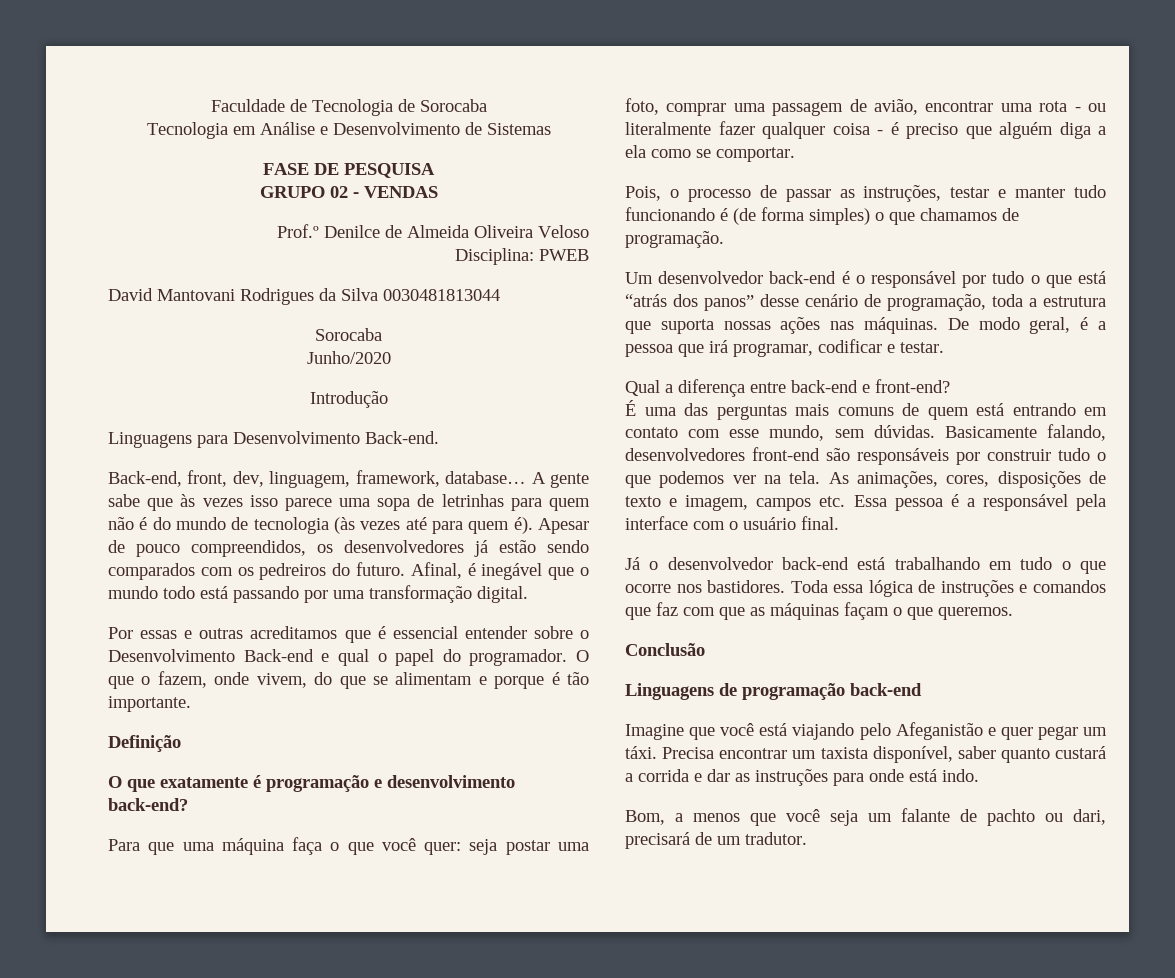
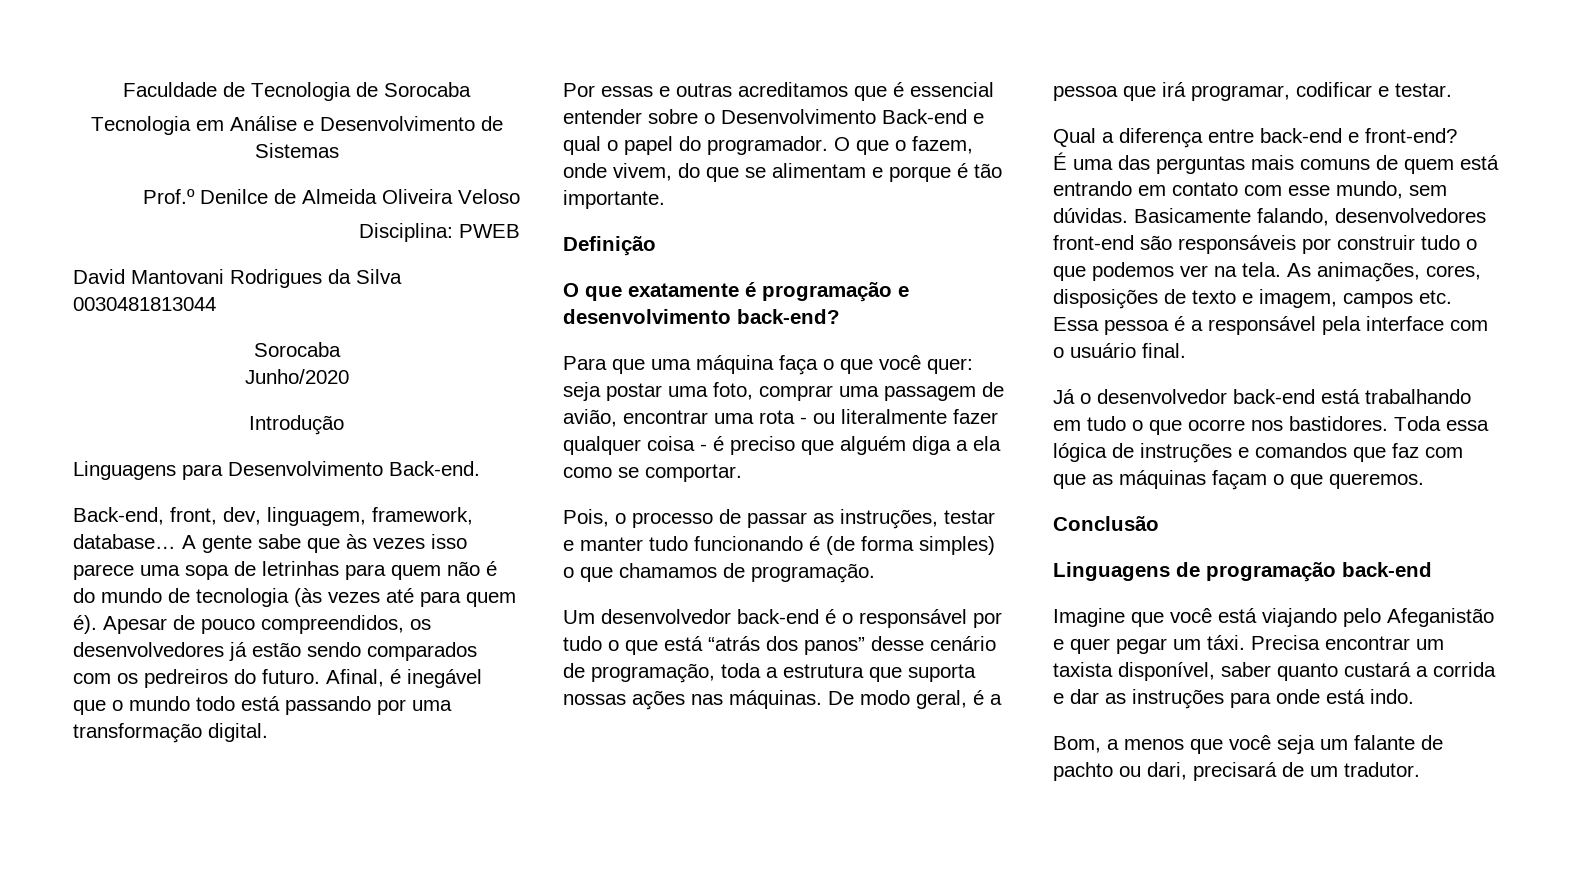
[263,163,435,178] [259,186,438,198] // FASE DE PESQUISA // GRUPO 02 - VENDAS -> (339, 150) none

